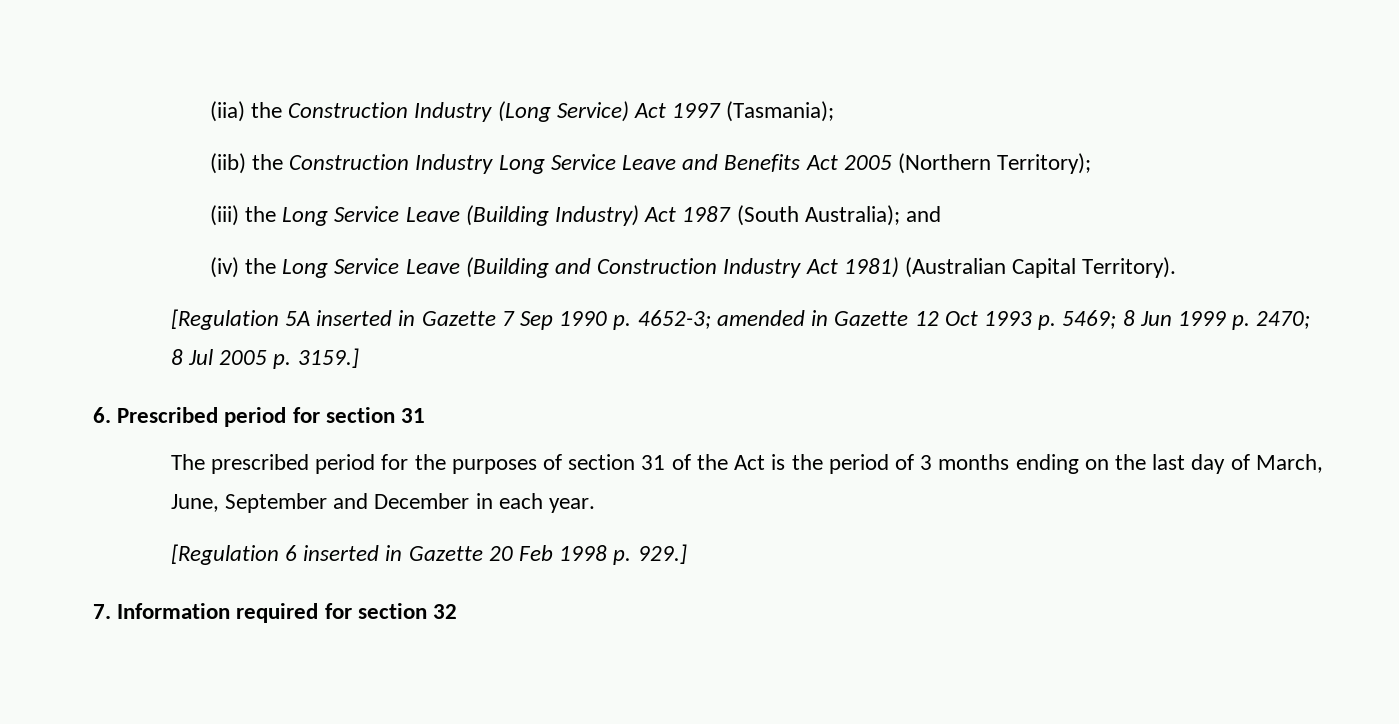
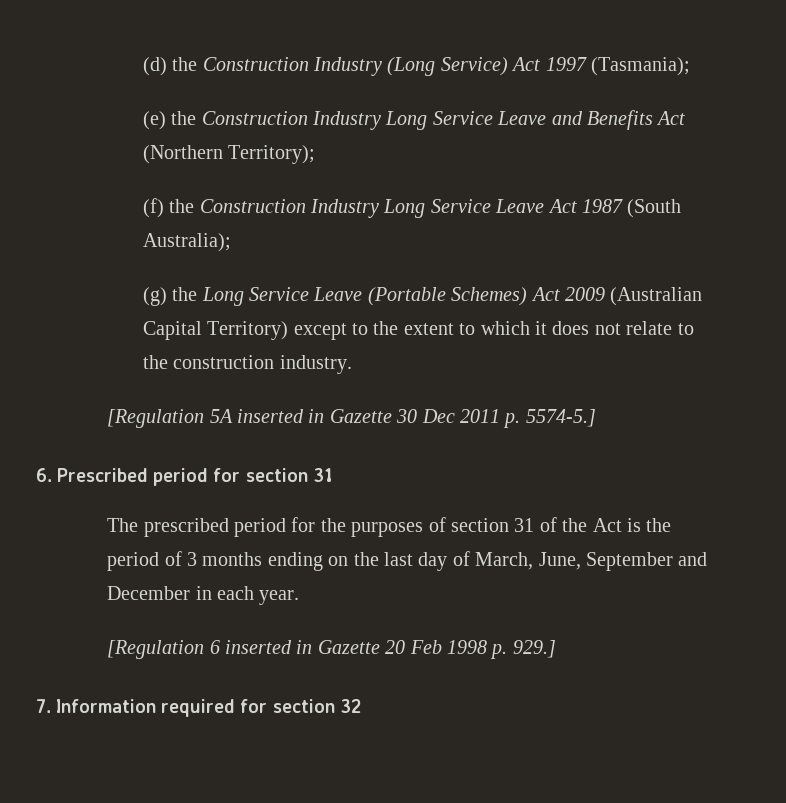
[209,101,245,122] (iia) -> [142,57,167,76] (d)
[209,153,246,174] (iib) -> [142,111,166,130] (e)
[843,155,892,170] 2005 -> (686, 118) none
[209,205,941,226] [209,257,1177,278] (iii) the Long Service Leave (Building Industry) Act 1987 (South Australia); and // (iv) the Long Service Leave (Building and Construction Industry Act 1981) (Australian Capital Territory). -> [142,198,682,218] [142,233,231,252] [142,287,703,306] [142,321,694,340] [142,355,352,374] (f) the Construction Industry Long Service Leave Act 1987 (South Australia); // (g) the Long Service Leave (Portable Schemes) Act 2009 (Australian Capital Territory) except to the extent to which it does not relate to the construction industry.
[501,310,1311,330] [170,348,359,369] 7 Sep 1990 p. 4652-3; amended in Gazette 12 Oct 1993 p. 5469; 8 Jun 1999 p. 2470; 8 Jul 2005 p. 3159.] -> [396,409,596,428] 30 Dec 2011 p. 5574-5.]

